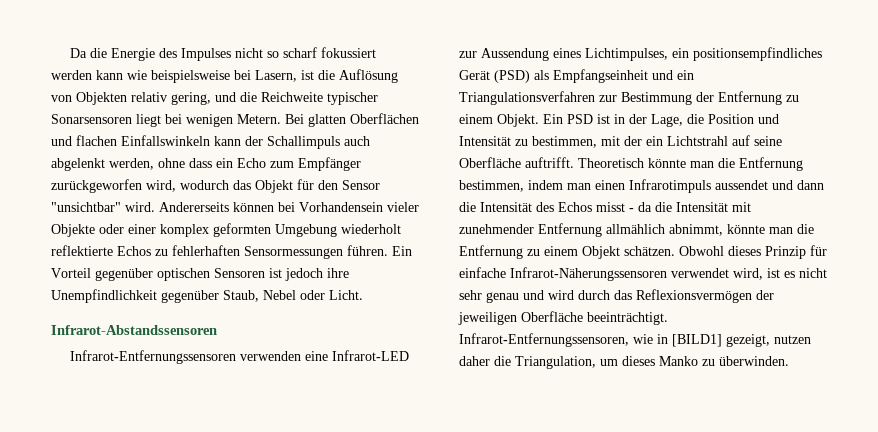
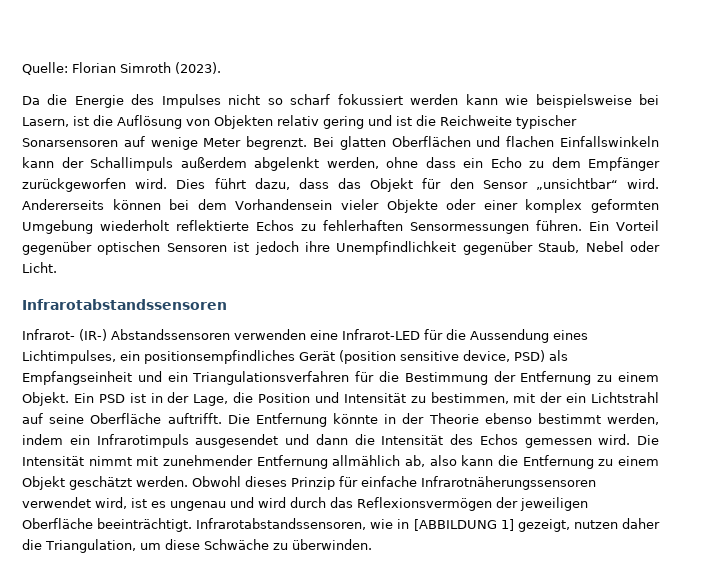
(70, 53) none -> [22,62,221,75] Quelle: Florian Simroth (2023). //
[171,92,236,105] gering, und -> [323,115,412,129] gering und ist
[136,114,281,127] liegt bei wenigen Metern. -> [123,136,308,150] auf wenige Meter begrenzt.
[344,136,370,146] auch -> [180,157,247,168] außerdem
[270,157,361,171] [51,179,229,193] zum Empfänger zurückgeworfen wird, wodurch -> [529,157,660,171] [22,178,329,192] zu dem Empfänger zurückgeworfen wird. Dies führt dazu, dass
[51,202,121,212] "unsichtbar" -> [535,178,618,190] „unsichtbar“
(295, 207) none -> [197,199,227,210] dem
[51,325,217,335] [70,350,237,364] Infrarot-Abstandssensoren // Infrarot-Entfernungssensoren -> [22,299,227,310] [22,329,230,341] Infrarotabstandssensoren // Infrarot- (IR-) Abstandssensoren
[459,51,477,58] zur -> [424,329,466,340] für die
[494,70,530,83] (PSD) -> [339,350,545,364] (position sensitive device, PSD)
[599,95,617,102] zur -> [355,371,399,382] für die
[578,157,803,171] [459,179,768,193] Theoretisch könnte man die Entfernung bestimmen, indem man einen Infrarotimpuls aussendet -> [227,413,659,427] [22,434,279,448] Die Entfernung könnte in der Theorie ebenso bestimmt werden, indem ein Infrarotimpuls ausgesendet
[596,202,728,212] misst - da die Intensität -> [524,434,659,448] [22,456,132,466] gemessen wird. Die Intensität nimmt
[669,224,793,236] abnimmt, könnte man -> [405,455,494,467] ab, also kann
[624,246,675,256] schätzen. -> [69,476,188,490] geschätzt werden.
[510,267,667,281] Infrarot-Näherungssensoren -> [421,476,596,490] Infrarotnäherungssensoren
[799,268,827,278] [459,290,519,303] nicht sehr genau -> [170,501,226,511] ungenau
[459,333,629,347] Infrarot-Entfernungssensoren, -> [196,518,367,530] Infrarotabstandssensoren,
[672,334,722,347] [BILD1] -> [413,519,514,531] [ABBILDUNG 1]
[622,356,698,366] dieses Manko -> [164,539,269,550] diese Schwäche

